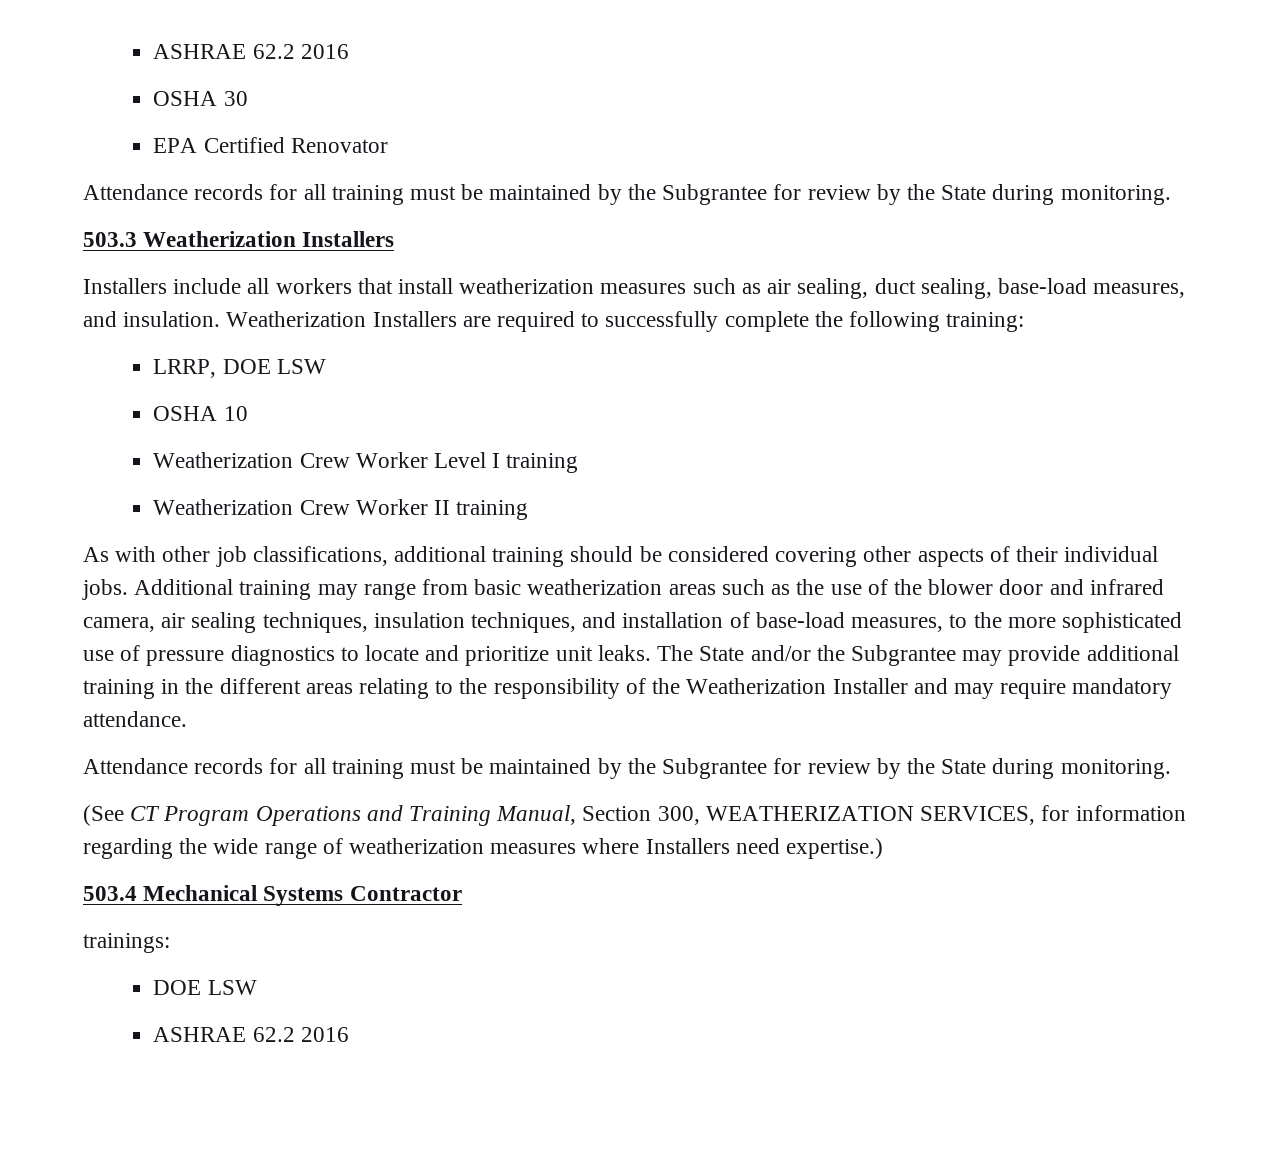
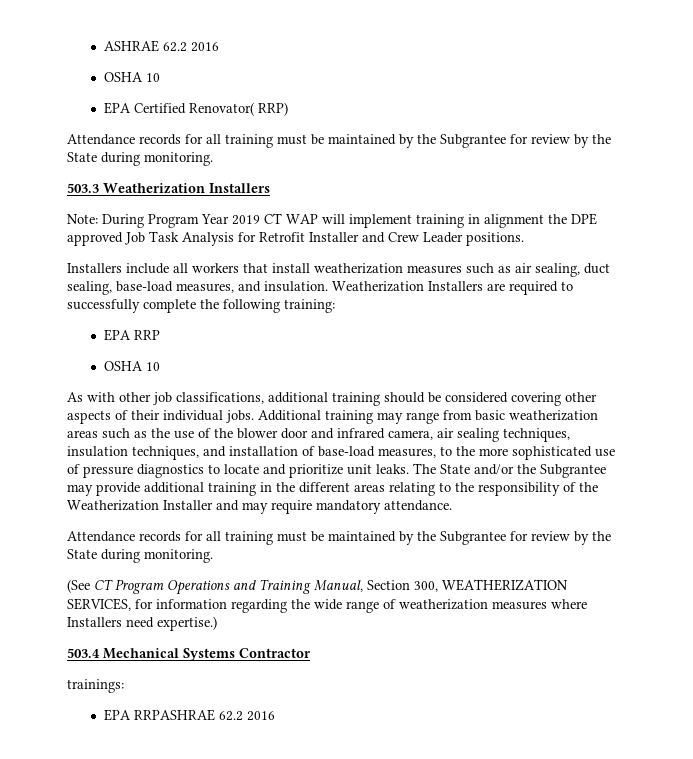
[223,91,248,106] 30 -> [146,73,161,82] 10
[290,138,388,153] Renovator -> [189,102,289,116] Renovator( RRP)
(395, 239) none -> [67,213,597,228] [67,231,524,246] // Note: During Program Year 2019 CT WAP will implement training in alignment the DPE approved Job Task Analysis for Retrofit Installer and Crew Leader positions.
[153,359,326,378] [153,406,248,421] [153,452,579,473] [153,499,529,520] LRRP, DOE LSW // OSHA 10 // Weatherization Crew Worker Level I training // Weatherization Crew Worker II training -> [104,329,161,341] [104,361,161,371] EPA RRP // OSHA 10
[153,980,257,995] [153,1027,247,1042] DOE LSW // ASHRAE -> [104,709,216,721] EPA RRPASHRAE

